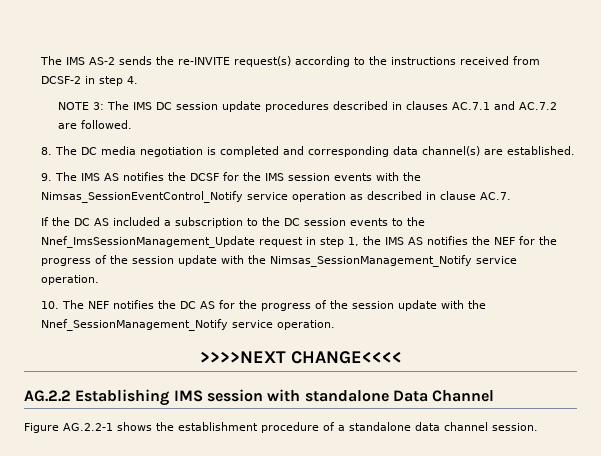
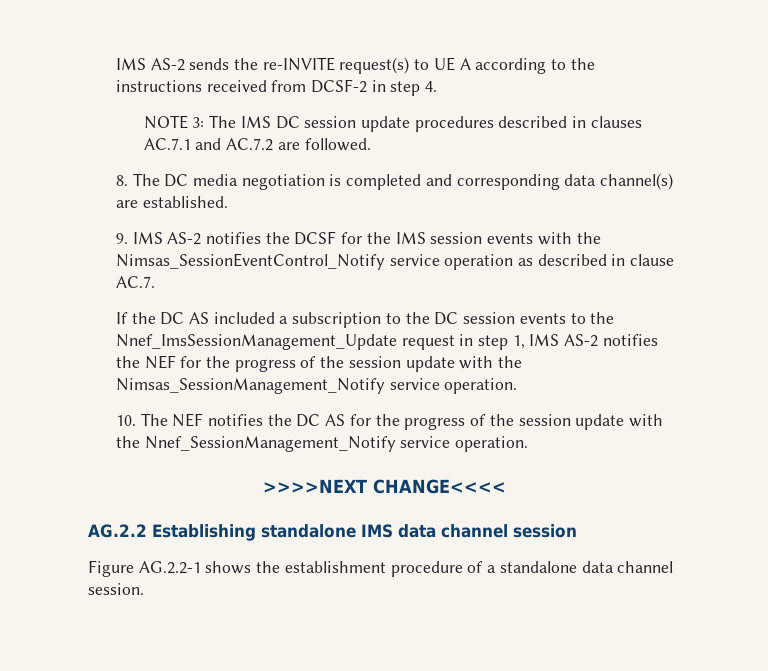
[39,56,62,65] The -> (115, 64) none
(291, 61) none -> [414,57,471,71] to UE A
[54,172,119,181] The IMS AS -> [132,232,202,245] IMS AS-2
[362,236,423,245] the IMS AS -> [529,334,599,347] IMS AS-2
[173,389,495,402] IMS session with standalone Data Channel -> [261,524,577,538] standalone IMS data channel session

